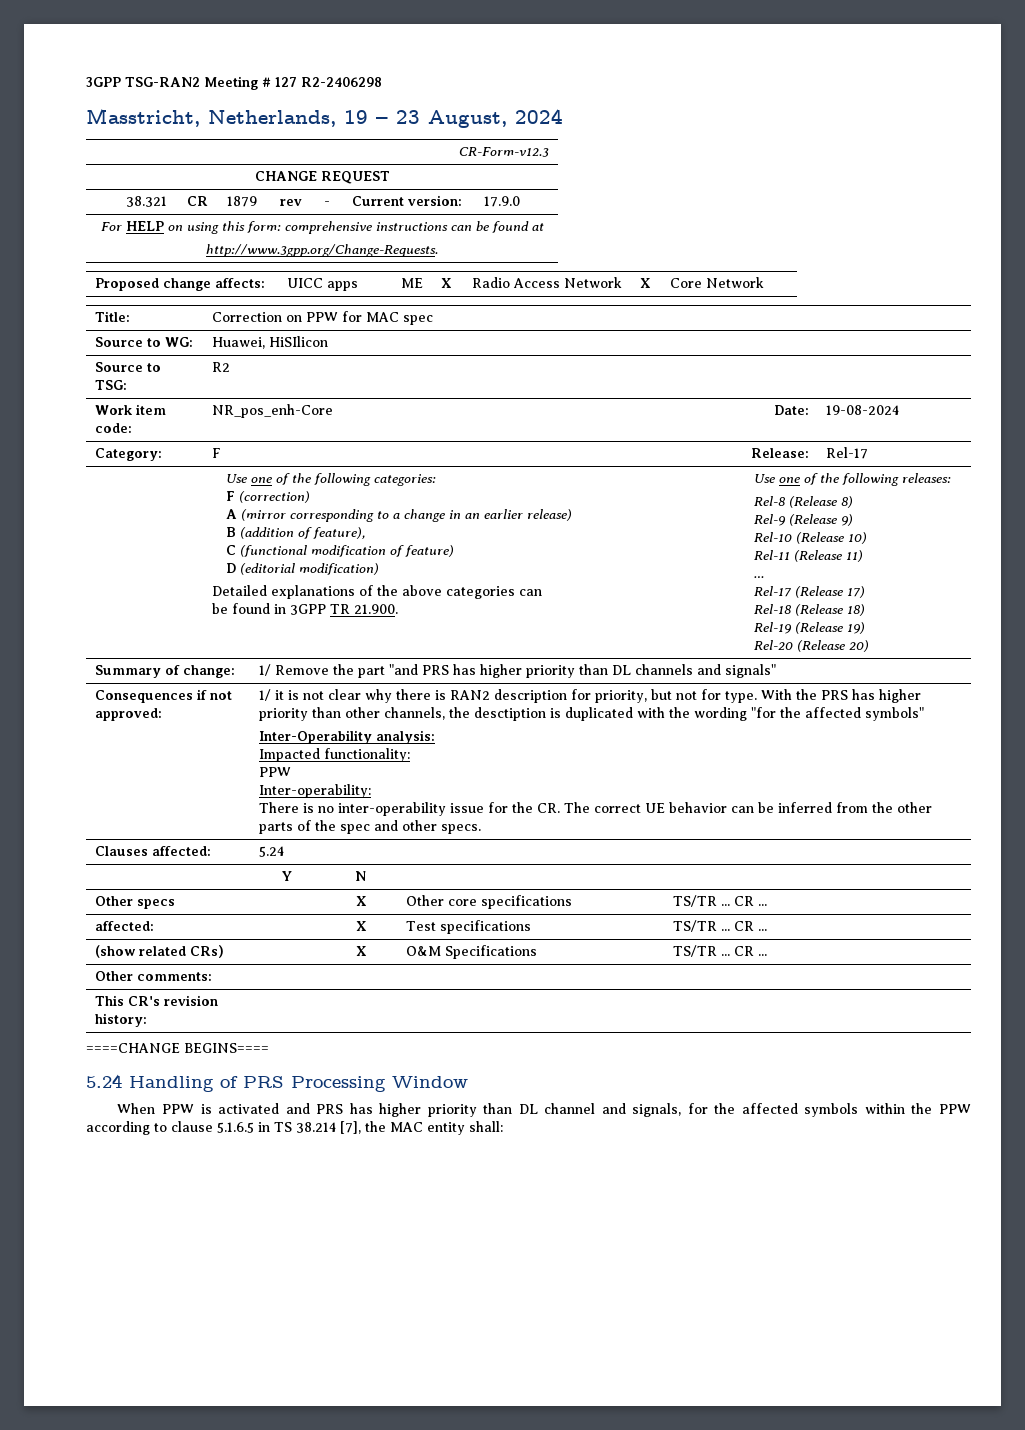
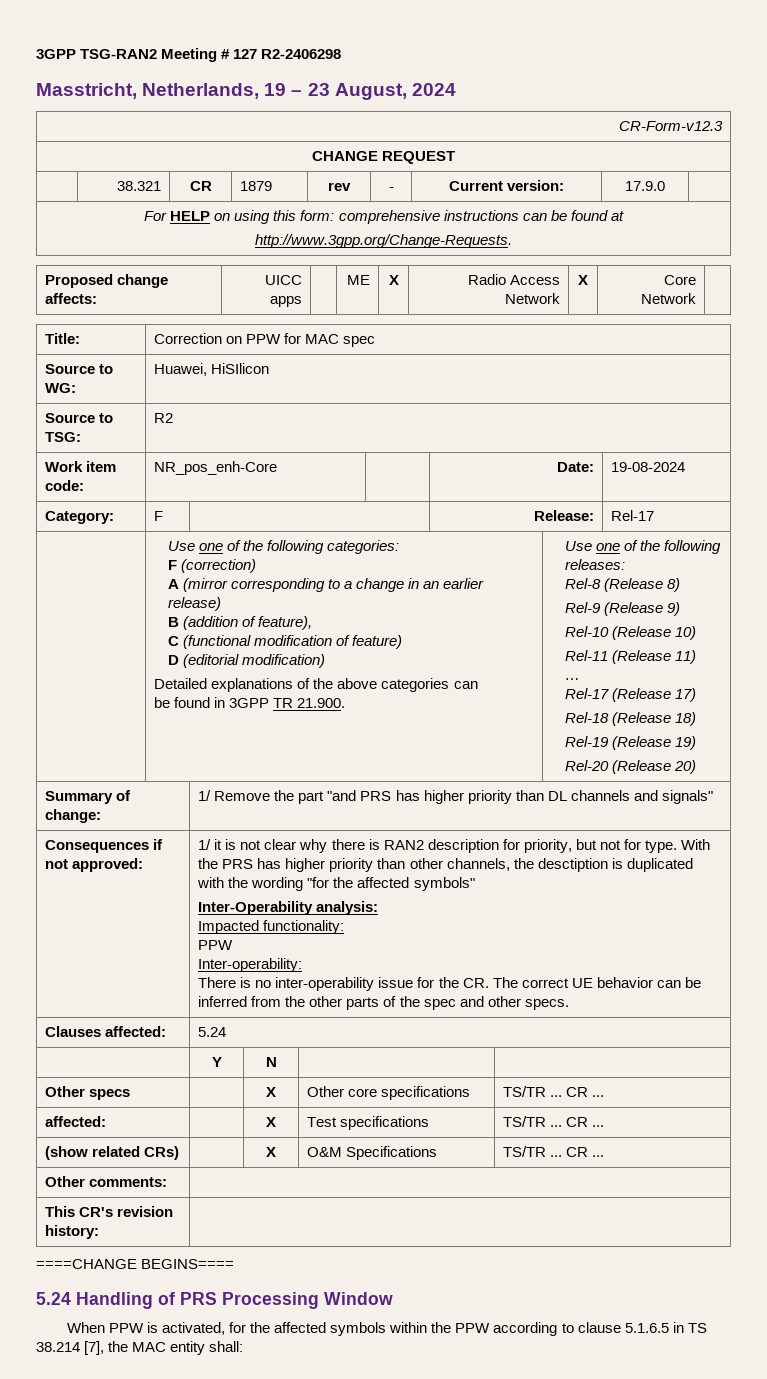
[218,1103,682,1117] activated and PRS has higher priority than DL channel and signals, -> [162,1322,226,1335] activated,

